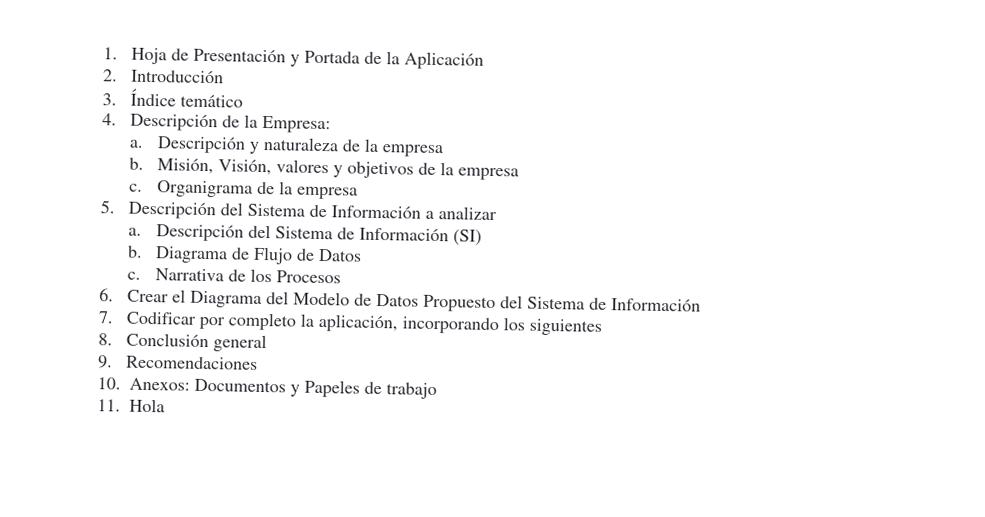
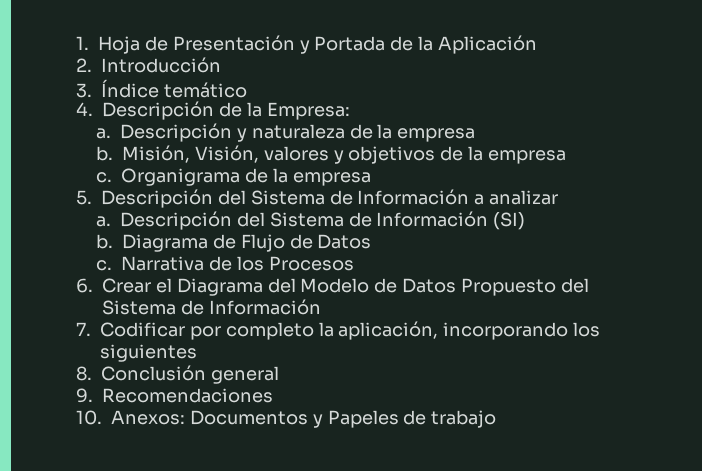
[97,398,166,413] // 11. Hola -> (497, 419) none

